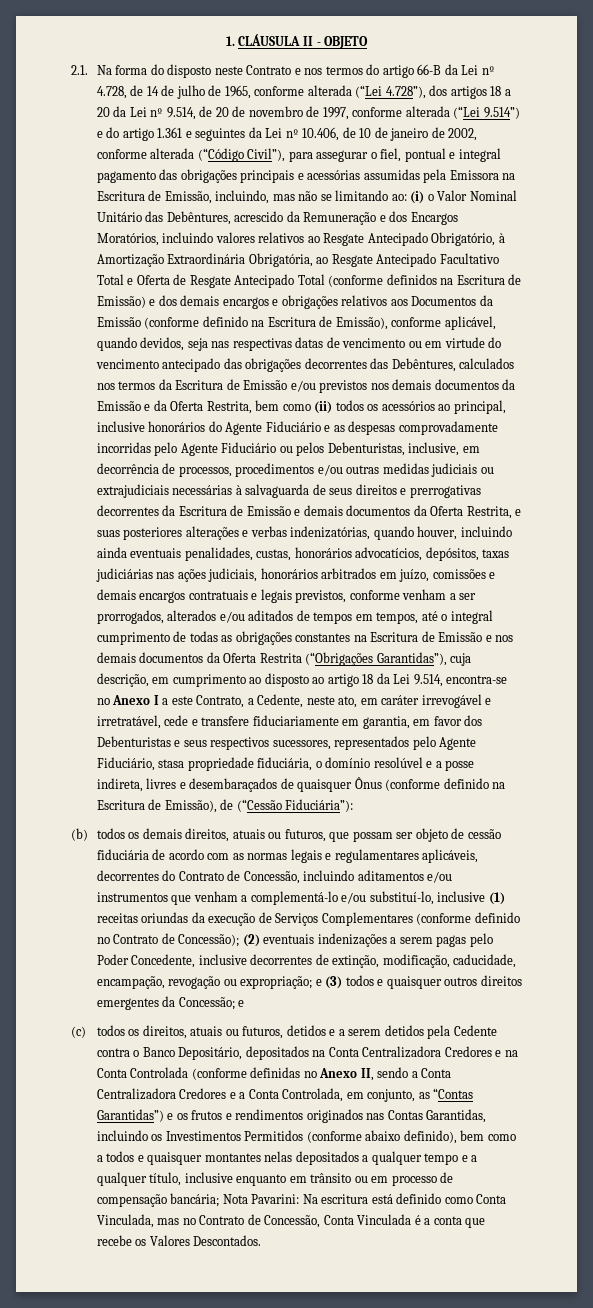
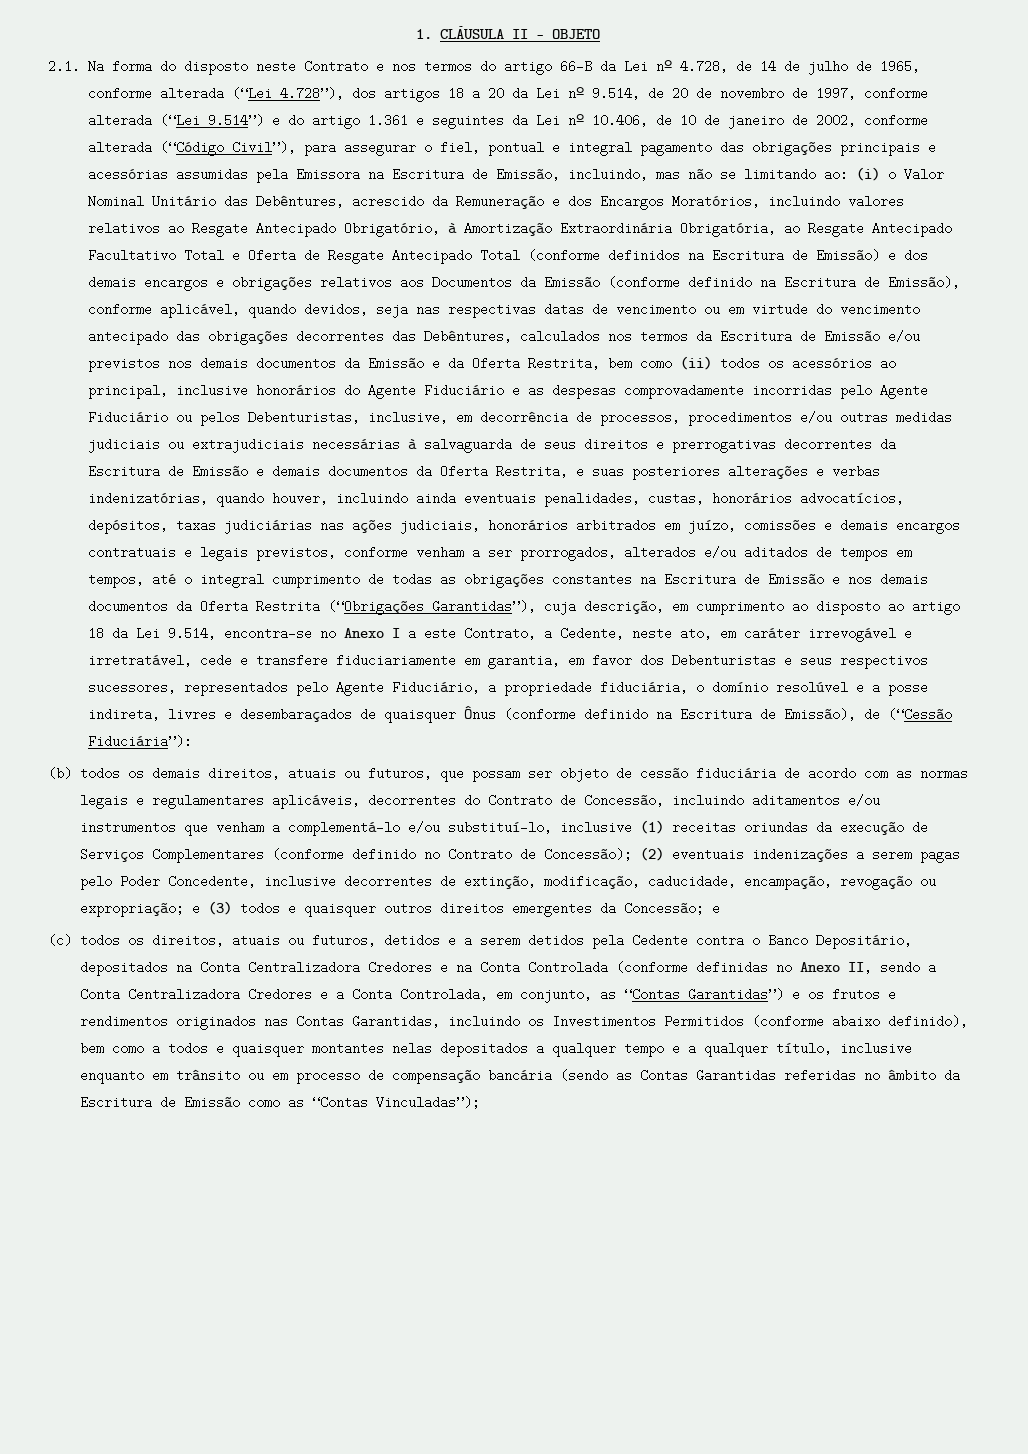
[158,759,185,768] stasa -> [487,681,496,694] a
[170,1193,507,1207] [96,1214,486,1228] [96,1235,262,1246] bancária; Nota Pavarini: Na escritura está definido como Conta Vinculada, mas no Contrato de Concessão, Conta Vinculada é a conta que recebe os Valores Descontados. -> [487,1069,960,1082] [79,1096,480,1109] bancária (sendo as Contas Garantidas referidas no âmbito da Escritura de Emissão como as “Contas Vinculadas”);

